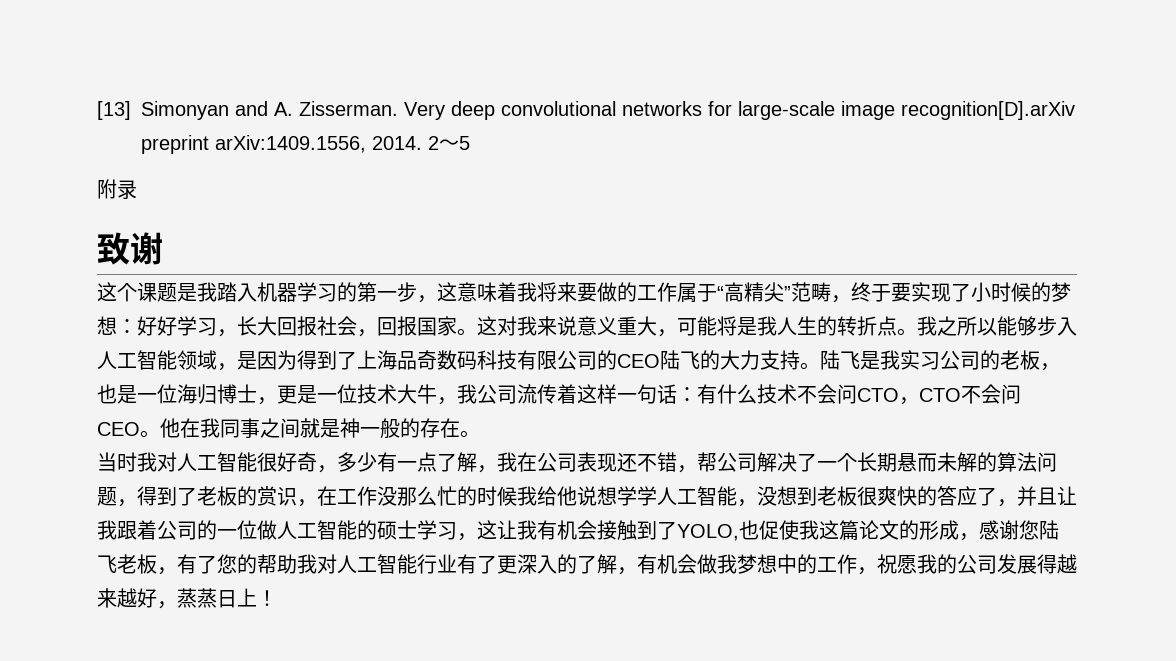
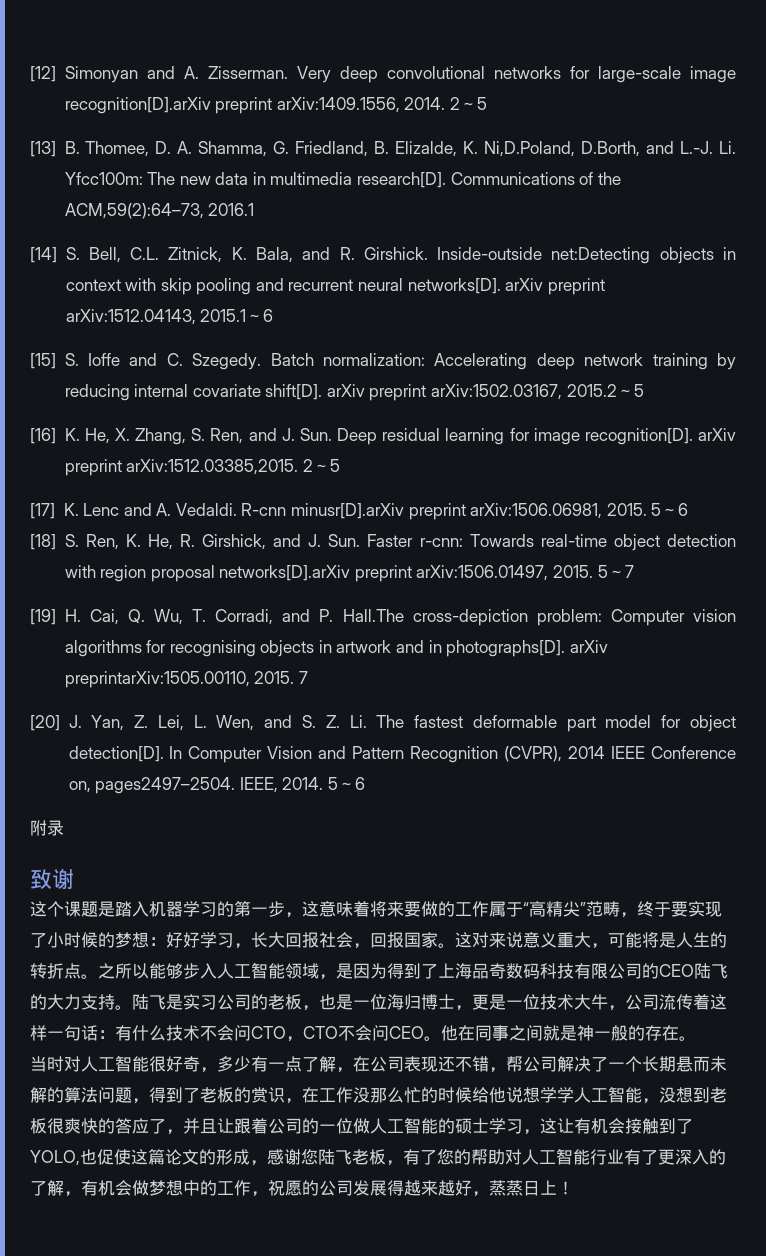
[97,101,131,120] [13] -> [30,66,56,82] [12]
(470, 143) none -> [30,141,736,157] [64,172,621,188] [64,203,255,219] [30,247,736,264] [65,278,605,295] [65,309,274,325] [30,353,736,370] [64,384,644,401] [30,428,736,445] [64,459,340,476] [30,503,689,520] [30,534,736,551] [64,565,634,582] [30,609,736,626] [64,640,608,657] [64,671,308,688] [30,715,736,732] [68,746,736,763] [68,777,365,794] // [13] B. Thomee, D. A. Shamma, G. Friedland, B. Elizalde, K. Ni,D.Poland, D.Borth, and L.-J. Li. Yfcc100m: The new data in multimedia research[D]. Communications of the ACM,59(2):64–73, 2016.1 // [14] S. Bell, C.L. Zitnick, K. Bala, and R. Girshick. Inside-outside net:Detecting objects in context with skip pooling and recurrent neural networks[D]. arXiv preprint arXiv:1512.04143, 2015.1～6 // [15] S. Ioffe and C. Szegedy. Batch normalization: Accelerating deep network training by reducing internal covariate shift[D]. arXiv preprint arXiv:1502.03167, 2015.2～5 // [16] K. He, X. Zhang, S. Ren, and J. Sun. Deep residual learning for image recognition[D]. arXiv preprint arXiv:1512.03385,2015. 2～5 // [17] K. Lenc and A. Vedaldi. R-cnn minusr[D].arXiv preprint arXiv:1506.06981, 2015. 5～6 // [18] S. Ren, K. He, R. Girshick, and J. Sun. Faster r-cnn: Towards real-time object detection with region proposal networks[D].arXiv preprint arXiv:1506.01497, 2015. 5～7 // [19] H. Cai, Q. Wu, T. Corradi, and P. Hall.The cross-depiction problem: Computer vision algorithms for recognising objects in artwork and in photographs[D]. arXiv preprintarXiv:1505.00110, 2015. 7 // [20] J. Yan, Z. Lei, L. Wen, and S. Z. Li. The fastest deformable part model for object detection[D]. In Computer Vision and Pattern Recognition (CVPR), 2014 IEEE Conference on, pages2497–2504. IEEE, 2014. 5～6
[197,282,217,302] 我 -> (115, 909) none
[517,282,537,302] 我 -> (370, 909) none
[517,316,537,336] 我 -> (489, 940) none
[757,316,777,336] 我 -> (676, 940) none
[917,316,937,336] 我 -> (98, 976) none
[880,350,900,370] 我 -> (183, 1002) none
[457,384,477,404] 我 -> (625, 1008) none
[200,418,220,438] 我 -> (475, 1033) none
[137,452,157,472] 我 -> (64, 1064) none
[497,452,517,472] 我 -> (353, 1070) none
[517,486,537,506] 我 -> (472, 1095) none
[97,520,117,540] 我 -> (234, 1125) none
[517,520,537,540] 我 -> (574, 1125) none
[799,520,819,540] 我 -> (131, 1157) none
[297,554,317,574] 我 -> (505, 1157) none
[717,554,737,574] 我 -> (149, 1188) none
[917,554,937,574] 我 -> (302, 1188) none

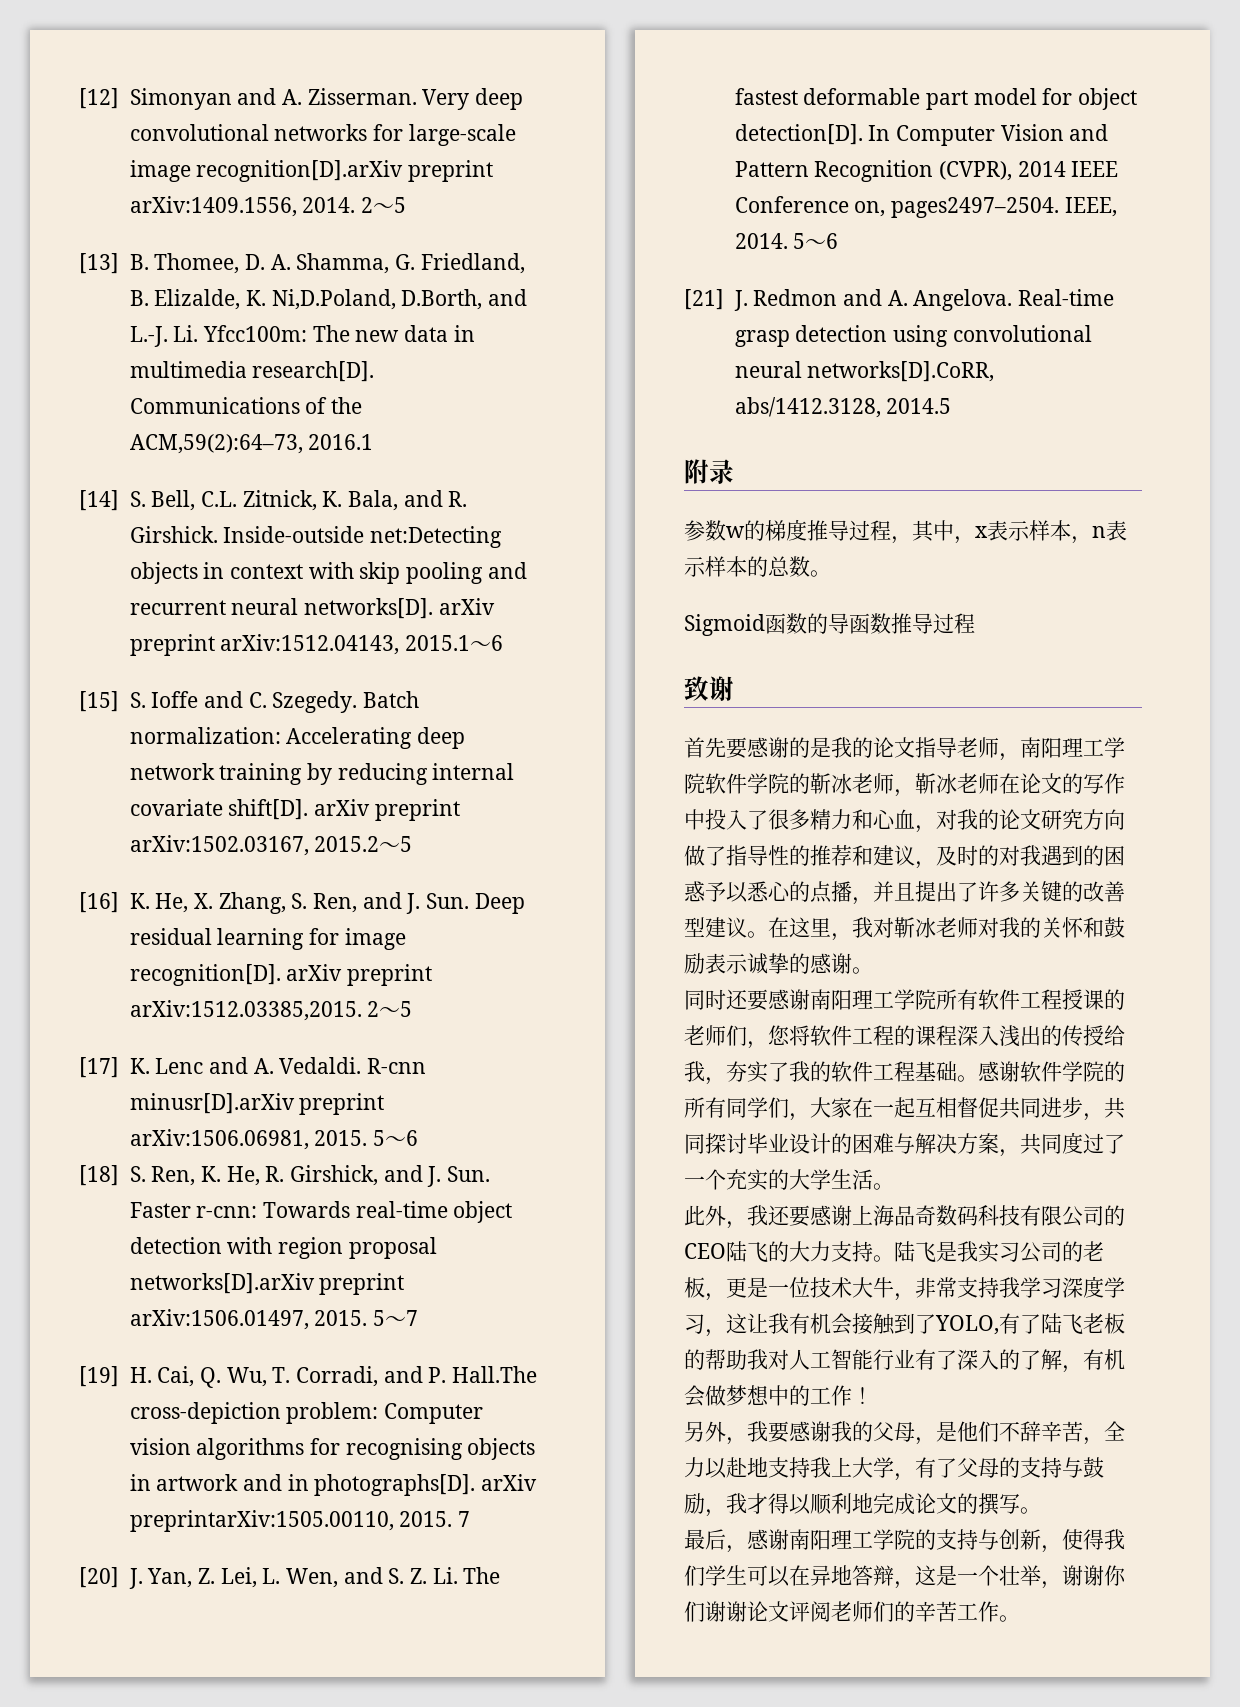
[30,820,64,836] [30,869,74,890] [30,901,722,918] [30,932,727,949] [30,962,438,980] 附录 // 致谢 // 这个课题是踏入机器学习的第一步，这意味着将来要做的工作属于“高精尖”范畴，终于要实现了小时候的梦想：好好学习，长大回报社会，回报国家。这对来说意义重大，可能将是人生的转折点。之所以能够步入人工智能领域，是因为得到了 -> [684,289,1114,311] [734,325,1092,347] [734,361,995,382] [734,397,952,418] [684,459,734,484] [684,519,1127,544] [684,556,831,577] [684,613,975,636] [684,676,734,701] [684,737,1125,761] [684,773,1125,797] [684,809,1125,833] [684,845,1125,869] [684,881,1125,905] [684,917,1125,941] [684,953,873,974] [684,989,1125,1011] [684,1025,1125,1049] [684,1061,1125,1085] [684,1097,1125,1121] [684,1132,1125,1157] [684,1169,894,1191] [684,1205,852,1229] [21] J. Redmon and A. Angelova. Real-time grasp detection using convolutional neural networks[D].CoRR, abs/1412.3128, 2014.5 // 附录 // 参数w的梯度推导过程，其中，x表示样本，n表示样本的总数。 // Sigmoid函数的导函数推导过程 // 致谢 // 首先要感谢的是我的论文指导老师，南阳理工学院软件学院的靳冰老师，靳冰老师在论文的写作中投入了很多精力和心血，对我的论文研究方向做了指导性的推荐和建议，及时的对我遇到的困惑予以悉心的点播，并且提出了许多关键的改善型建议。在这里，我对靳冰老师对我的关怀和鼓励表示诚挚的感谢。 // 同时还要感谢南阳理工学院所有软件工程授课的老师们，您将软件工程的课程深入浅出的传授给我，夯实了我的软件工程基础。感谢软件学院的所有同学们，大家在一起互相督促共同进步，共同探讨毕业设计的困难与解决方案，共同度过了一个充实的大学生活。 // 此外，我还要感谢
(183, 1002) none -> [957,1241,978,1262] 我
[319,994,472,1011] 也是一位海归博士， -> (726, 1297) none
[625,994,727,1010] [30,1025,696,1042] [30,1055,727,1073] [30,1086,727,1104] [30,1117,489,1135] 公司流传着这样一句话：有什么技术不会问CTO，CTO不会问CEO。他在同事之间就是神一般的存在。 // 当时对人工智能很好奇，多少有一点了解，在公司表现还不错，帮公司解决了一个长期悬而未解的算法问题，得到了老板的赏识，在工作没那么忙的时候给他说想学学人工智能，没想到老板很爽快的答应了，并且让跟着公司的一位做人工智能的硕士 -> [915,1276,1104,1298] 非常支持我学习深度
(574, 1125) none -> [768,1313,789,1334] 我
[80,1149,505,1166] 也促使这篇论文的形成，感谢您陆飞老板，有了您的帮助 -> [999,1313,1125,1334] [684,1349,768,1370] 有了陆飞老板的帮助我
[658,1149,675,1165] 更 -> (957, 1360) none
[251,1180,574,1197] ，祝愿的公司发展得越来越好，蒸蒸日上！ -> [852,1387,873,1404] [684,1421,1125,1445] [684,1457,1104,1481] [684,1493,1041,1517] [684,1529,1125,1553] [684,1565,1126,1589] [684,1601,1020,1622] ！ // 另外，我要感谢我的父母，是他们不辞辛苦，全力以赴地支持我上大学，有了父母的支持与鼓励，我才得以顺利地完成论文的撰写。 // 最后，感谢南阳理工学院的支持与创新，使得我们学生可以在异地答辩，这是一个壮举，谢谢你们谢谢论文评阅老师们的辛苦工作。

